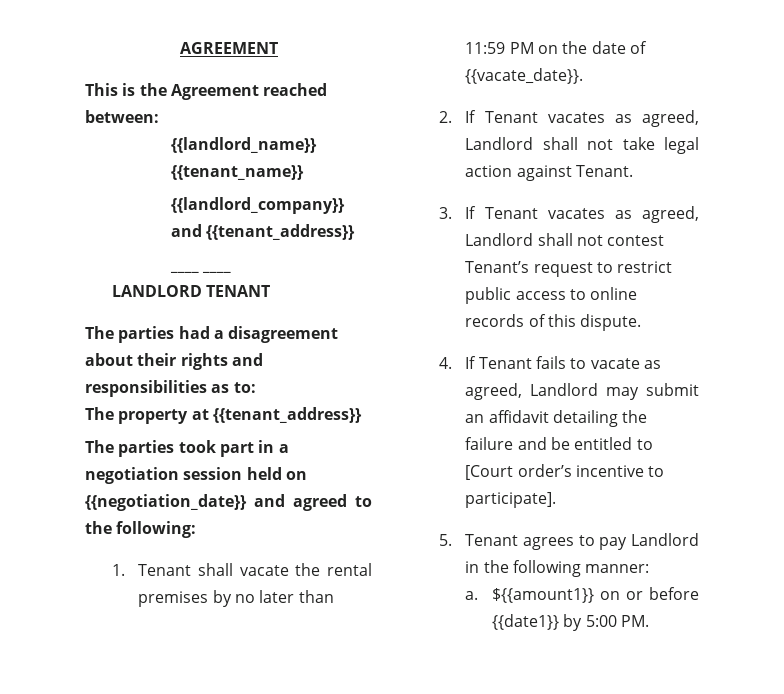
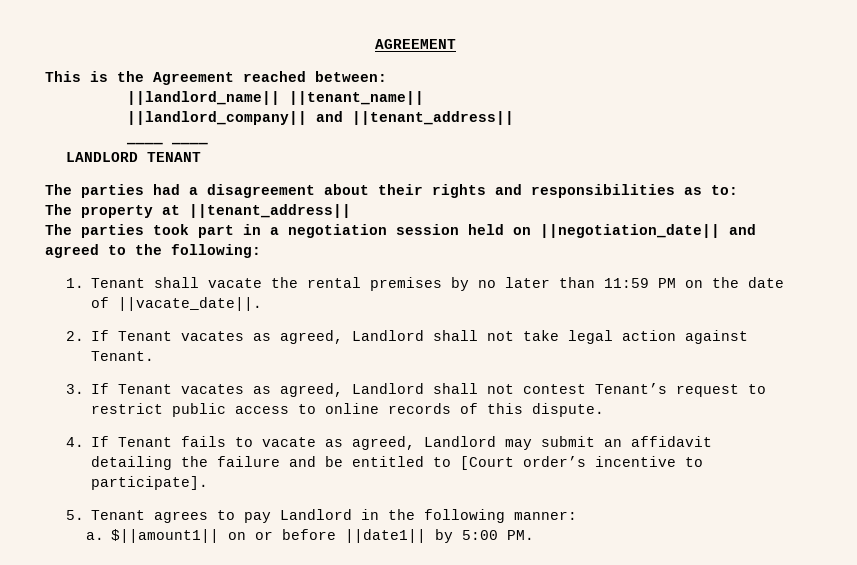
[171,137,318,153] [171,165,305,180] [171,197,346,214] [171,224,356,240] {{landlord_name}} {{tenant_name}} // {{landlord_company}} and {{tenant_address}} -> [127,91,425,105] [127,111,515,125] ||landlord_name|| ||tenant_name|| // ||landlord_company|| and ||tenant_address||
[212,407,362,423] {{tenant_address}} -> [189,204,351,218] ||tenant_address||
[85,494,247,511] {{negotiation_date}} -> [540,224,720,238] ||negotiation_date||
[465,68,584,84] {{vacate_date}}. -> [117,297,262,311] ||vacate_date||.
[492,588,595,603] ${{amount1}} -> [111,529,220,543] $||amount1||
[492,614,560,630] {{date1}} -> [345,529,427,543] ||date1||

